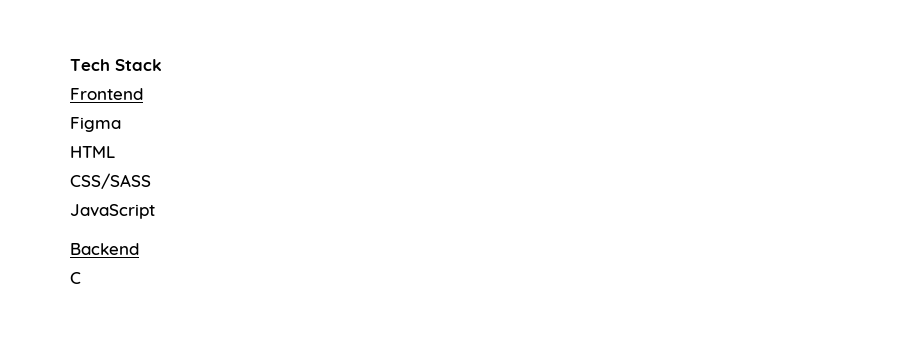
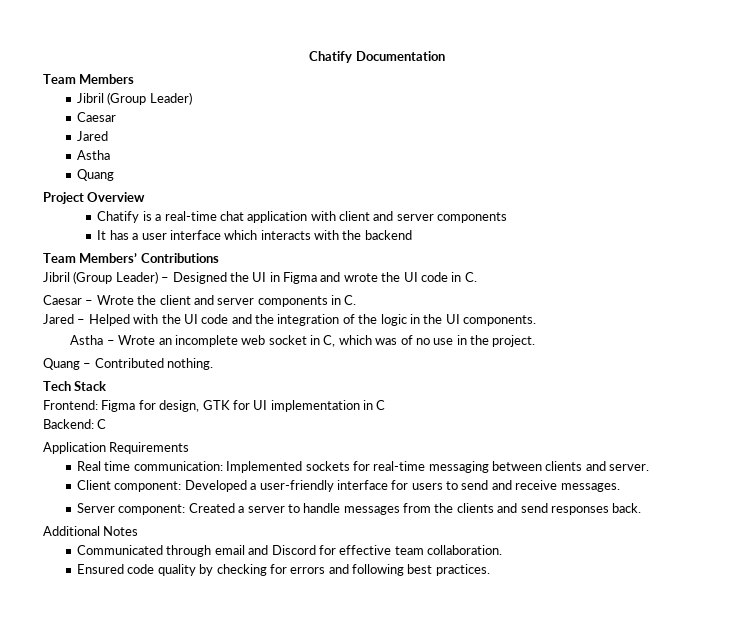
[70,59,162,71] [70,88,143,100] [70,117,121,132] [70,146,115,158] [70,173,151,189] [70,204,155,219] [70,243,139,255] [70,272,81,284] Tech Stack // Frontend // Figma // HTML // CSS/SASS // JavaScript // Backend // C -> [309,51,445,63] [43,74,135,84] [77,92,192,105] [77,112,117,122] [77,131,109,141] [77,150,111,160] [77,169,115,181] [43,192,146,204] [97,211,508,223] [97,230,412,240] [43,253,219,263] [43,271,477,284] [43,295,357,307] [43,314,536,326] [70,335,536,347] [43,358,214,370] [43,381,107,391] [43,400,386,412] [43,419,107,429] [43,442,190,454] [77,461,650,473] [77,480,620,492] [77,503,642,515] [43,526,139,536] [77,545,503,557] [77,564,490,576] Chatify Documentation // Team Members // Jibril (Group Leader) // Caesar // Jared // Astha // Quang // Project Overview // Chatify is a real-time chat application with client and server components // It has a user interface which interacts with the backend // Team Members’ Contributions // Jibril (Group Leader) – Designed the UI in Figma and wrote the UI code in C. // Caesar – Wrote the client and server components in C. // Jared – Helped with the UI code and the integration of the logic in the UI components. // Astha – Wrote an incomplete web socket in C, which was of no use in the project. // Quang – Contributed nothing. // Tech Stack // Frontend: Figma for design, GTK for UI implementation in C // Backend: C // Application Requirements // Real time communication: Implemented sockets for real-time messaging between clients and server. // Client component: Developed a user-friendly interface for users to send and receive messages. // Server component: Created a server to handle messages from the clients and send responses back. // Additional Notes // Communicated through email and Discord for effective team collaboration. // Ensured code quality by checking for errors and following best practices.

